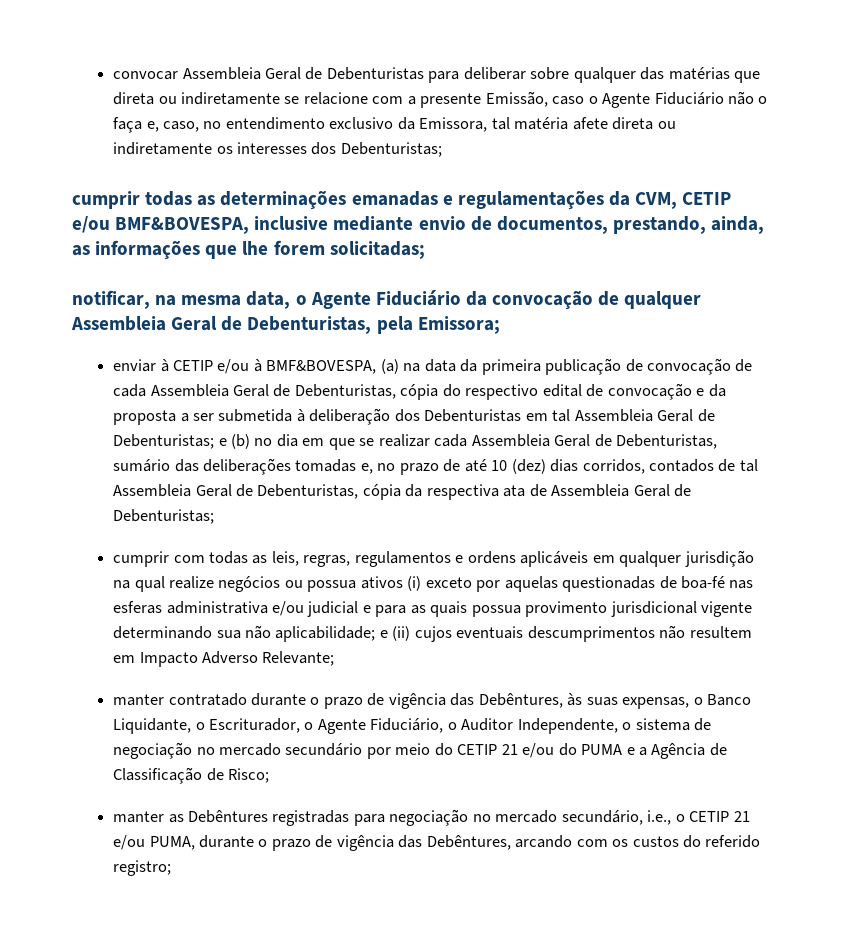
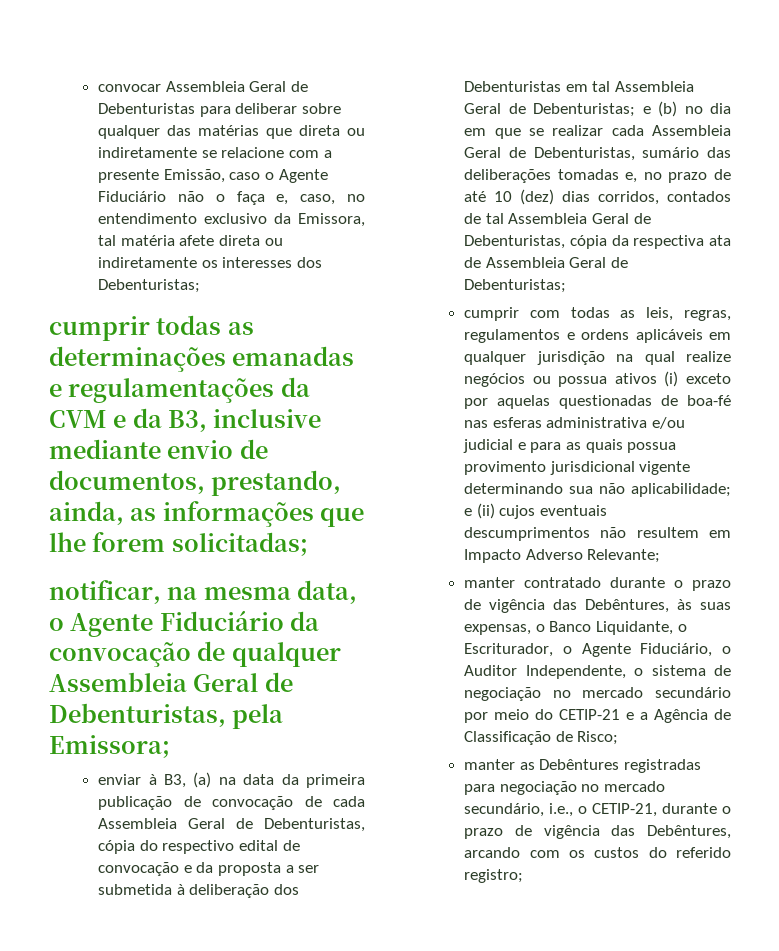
[635,192,732,209] [72,216,250,234] CVM, CETIP e/ou BMF&BOVESPA, -> [49,408,208,432] CVM e da B3,
[172,359,377,374] CETIP e/ou à BMF&BOVESPA, -> [163,774,186,788] B3,
[457,743,623,758] CETIP 21 e/ou do PUMA -> [559,709,621,720] CETIP-21
[689,811,750,822] [113,835,195,850] CETIP 21 e/ou PUMA, -> [592,803,658,817] CETIP-21,

